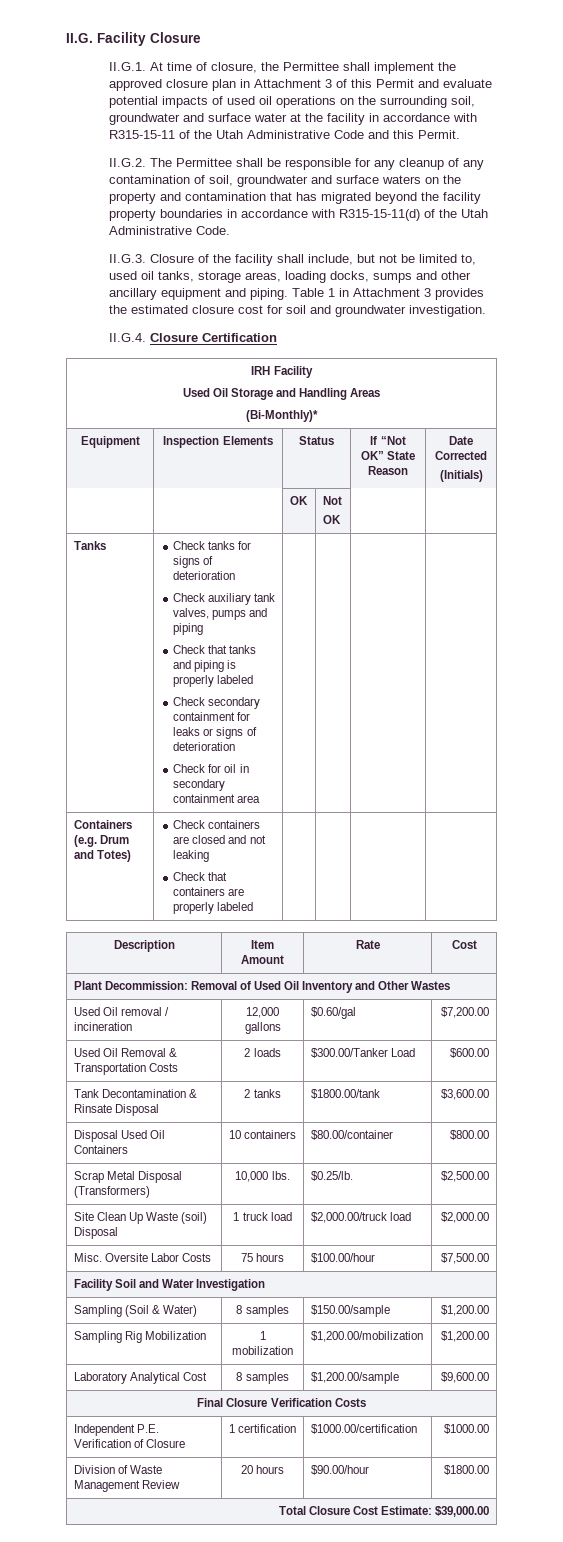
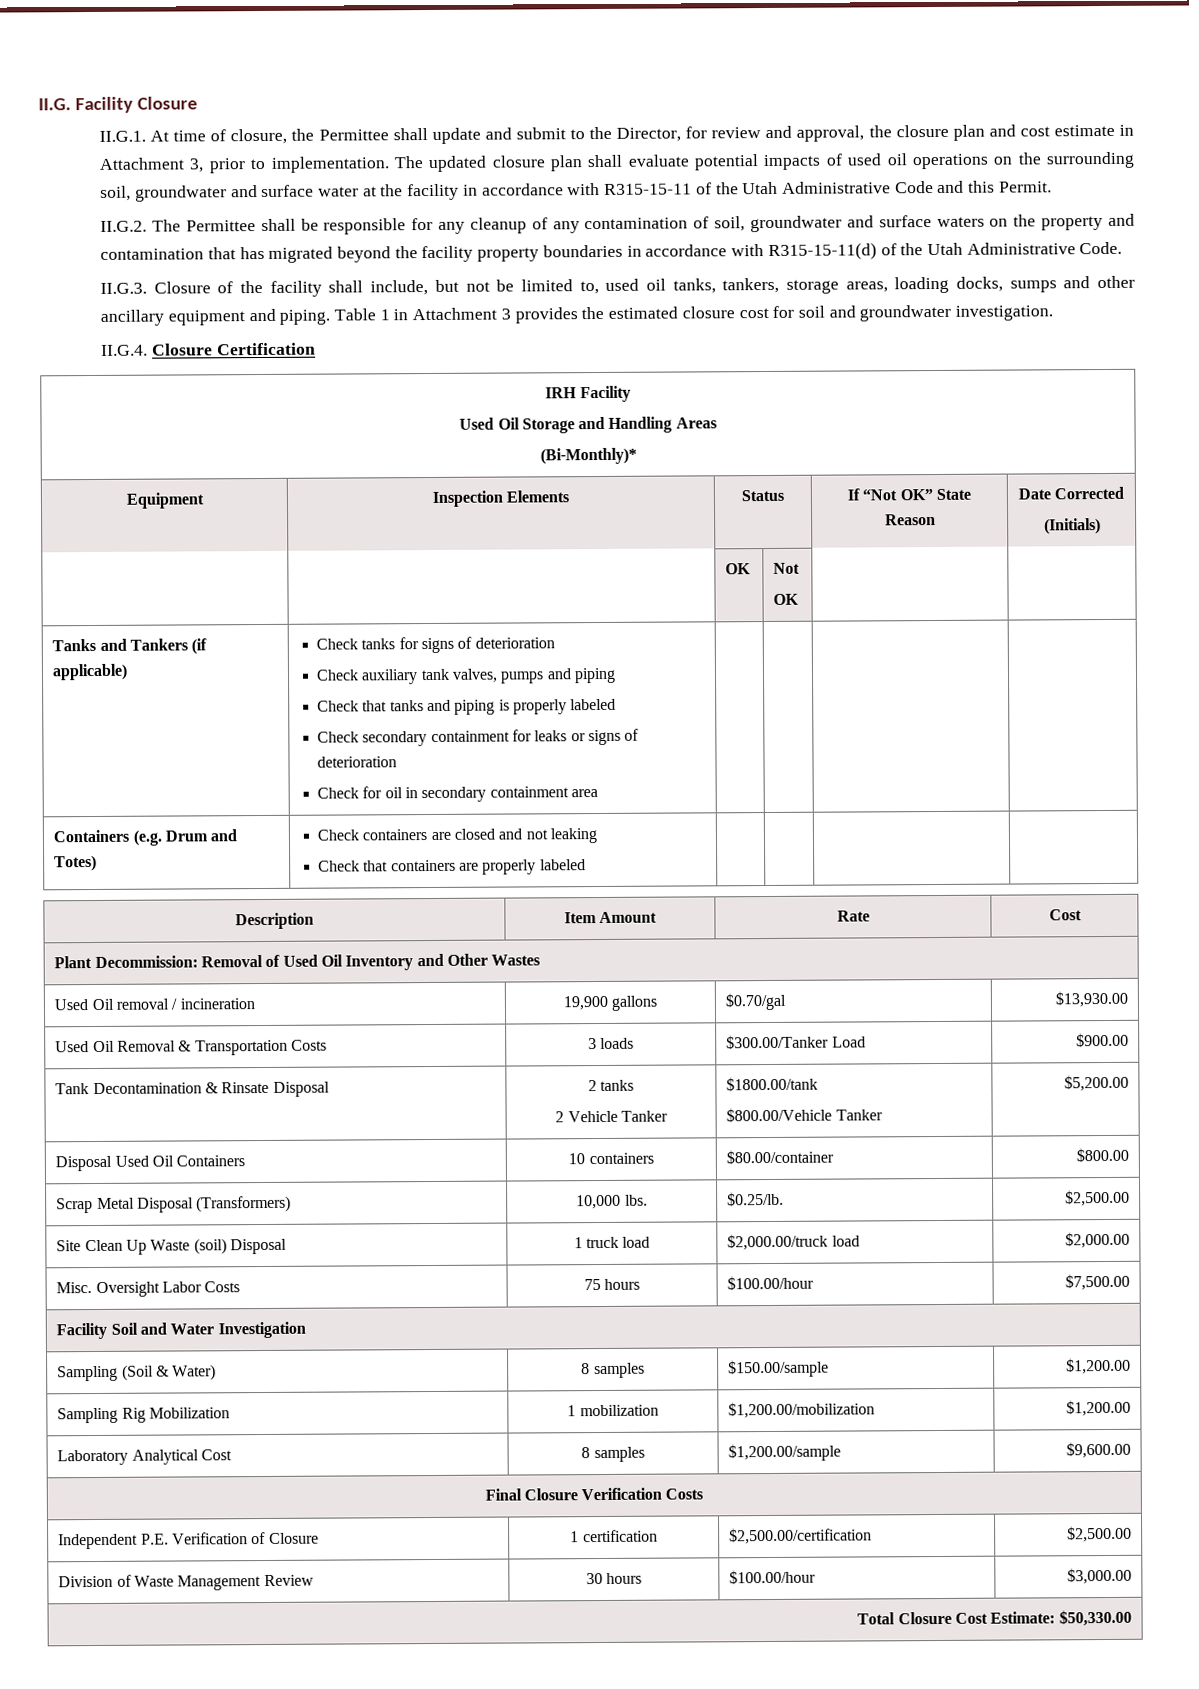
[373,62,456,74] [108,79,439,91] implement the approved closure plan in Attachment 3 of this Permit and -> [431,124,1135,144] [99,154,623,174] update and submit to the Director, for review and approval, the closure plan and cost estimate in Attachment 3, prior to implementation. The updated closure plan shall
(194, 276) none -> [722,277,780,294] tankers,
(106, 545) none -> [99,638,208,655] [52,663,129,681] and Tankers (if applicable)
[246,1007,279,1018] 12,000 -> [562,995,608,1011] 19,900
[310,1007,356,1019] [441,1007,490,1018] $0.60/gal | $7,200.00 -> [725,992,787,1011] [1054,990,1128,1008] $0.70/gal | $13,930.00
[244,1048,251,1057] 2 -> [587,1038,597,1050] 3
[450,1048,490,1058] $600.00 -> [1075,1032,1129,1048] $900.00
[310,1089,380,1099] [441,1089,490,1100] | $1800.00/tank | $3,600.00 -> [555,1110,668,1123] [726,1076,819,1092] [726,1107,883,1123] [1063,1074,1129,1092] // 2 Vehicle Tanker | $1800.00/tank // $800.00/Vehicle Tanker | $5,200.00
[104,1253,148,1262] Oversite -> [95,1281,160,1297] Oversight
[310,1424,417,1434] [444,1424,490,1434] $1000.00/certification | $1000.00 -> [729,1527,873,1545] [1066,1525,1132,1543] $2,500.00/certification | $2,500.00
[240,1465,285,1474] [310,1465,369,1475] [444,1465,490,1475] 20 hours | $90.00/hour | $1800.00 -> [585,1572,643,1585] [729,1569,817,1585] [1066,1567,1132,1585] 30 hours | $100.00/hour | $3,000.00
[435,1506,490,1517] $39,000.00 -> [1058,1609,1132,1627] $50,330.00

